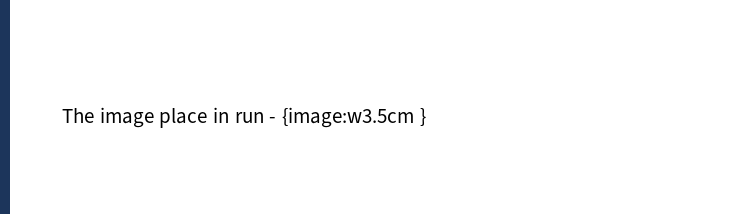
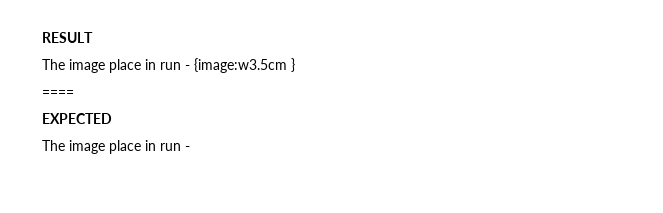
(62, 115) none -> [42,32,93,43] RESULT //
(426, 117) none -> [42,90,74,97] [42,113,112,124] [42,140,190,154] // ==== // EXPECTED // The image place in run -

